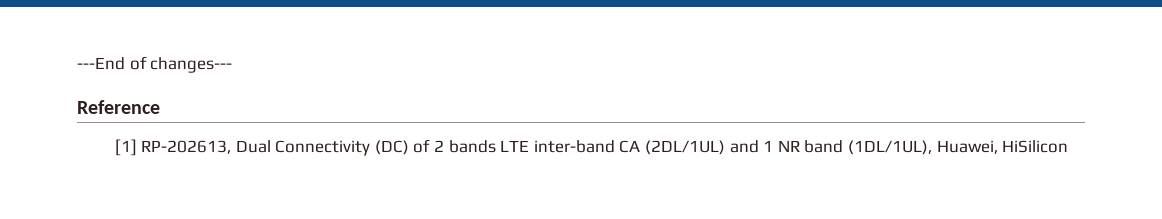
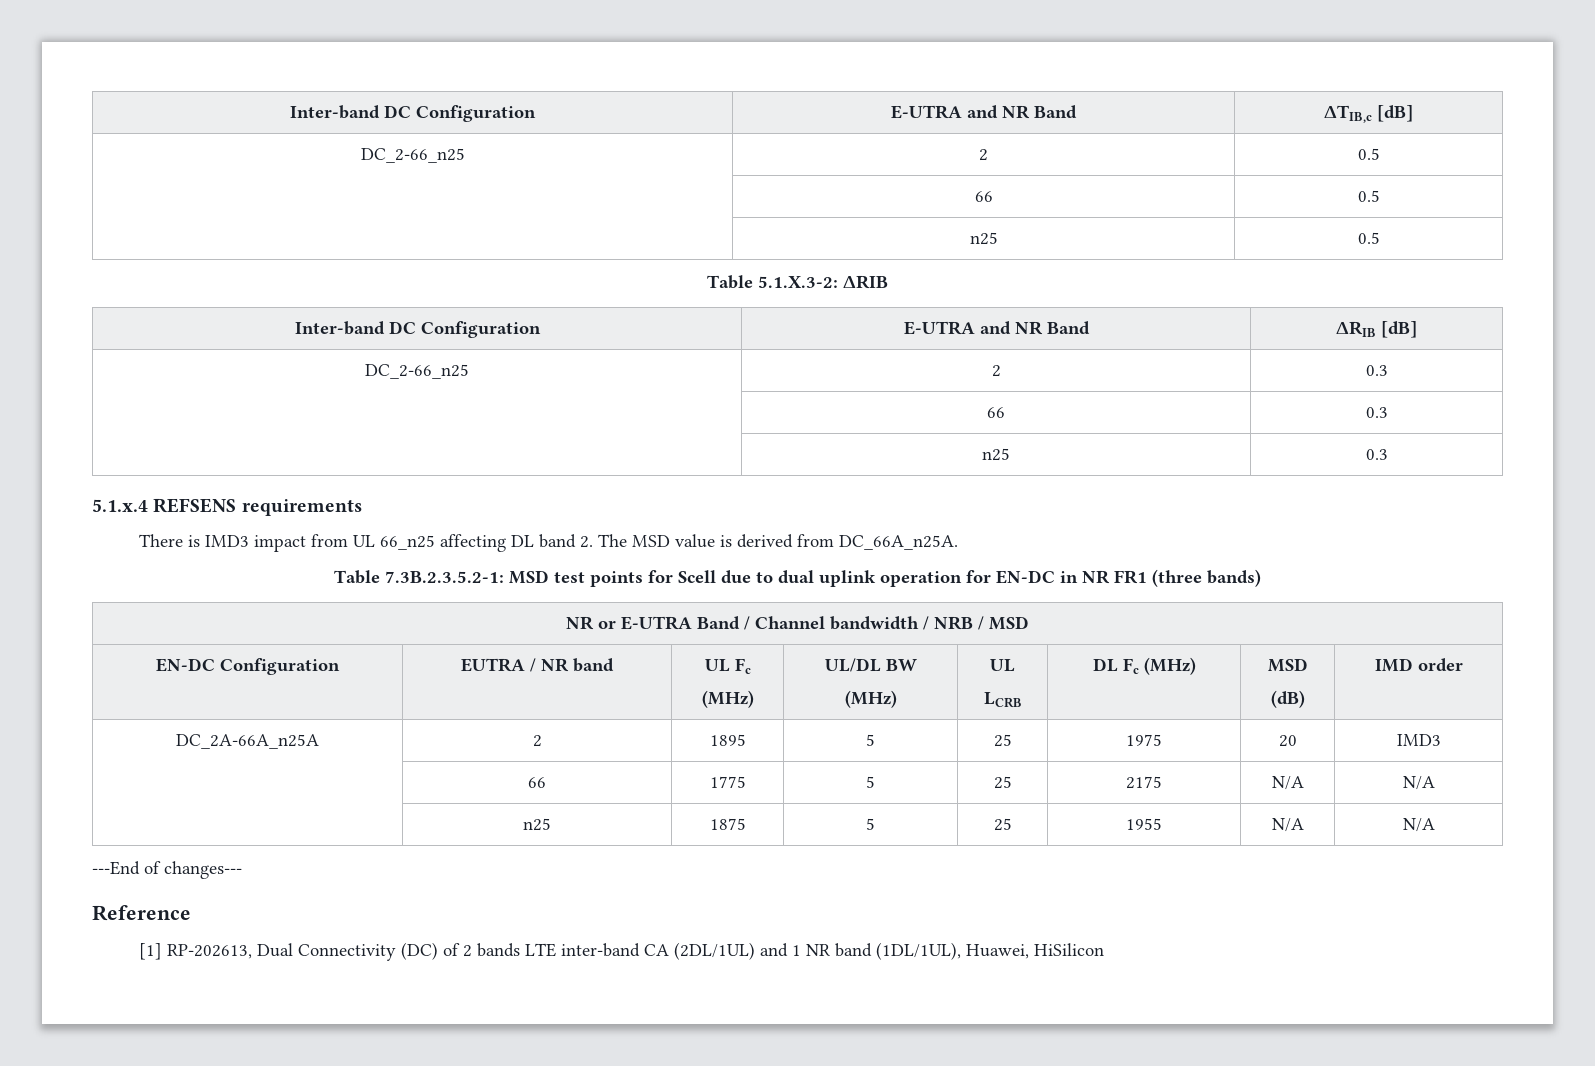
(77, 63) none -> [290,105,536,122] [891,105,1077,119] [1324,105,1414,123] [360,148,465,163] [979,149,988,161] [1357,148,1380,160] [974,191,993,202] [1357,190,1380,202] [969,232,998,245] [1357,232,1380,244] [707,275,888,289] [294,321,541,338] [903,321,1090,335] [1336,321,1417,338] [365,364,469,379] [991,365,1001,377] [1365,365,1388,376] [987,407,1005,418] [1365,407,1388,418] [982,448,1010,461] [1365,449,1388,460] [92,498,362,516] [139,534,959,552] [334,569,1261,587] [566,616,1029,630] [156,658,340,675] [461,658,614,672] [704,658,751,674] [701,690,754,708] [824,658,917,672] [844,690,897,708] [990,659,1015,672] [983,692,1022,708] [1092,657,1196,675] [1267,658,1308,672] [1270,690,1305,708] [1374,658,1463,672] [176,734,319,749] [532,735,542,747] [709,734,746,746] [866,734,875,746] [993,734,1012,747] [1126,734,1162,746] [1278,735,1297,747] [1396,734,1441,746] [528,777,546,788] [709,776,746,788] [866,776,875,788] [993,776,1012,789] [1126,776,1162,789] [1271,776,1304,790] [1402,776,1435,790] [523,818,551,831] [709,818,746,830] [866,818,875,830] [993,818,1012,831] [1126,818,1162,830] [1271,818,1304,832] [1402,818,1435,832] Inter-band DC Configuration | E-UTRA and NR Band | ΔTIB,c [dB] // DC_2-66_n25 | 2 | 0.5 // | 66 | 0.5 // | n25 | 0.5 // Table 5.1.X.3-2: ΔRIB // Inter-band DC Configuration | E-UTRA and NR Band | ΔRIB [dB] // DC_2-66_n25 | 2 | 0.3 // | 66 | 0.3 // | n25 | 0.3 // 5.1.x.4 REFSENS requirements // There is IMD3 impact from UL 66_n25 affecting DL band 2. The MSD value is derived from DC_66A_n25A. // Table 7.3B.2.3.5.2-1: MSD test points for Scell due to dual uplink operation for EN-DC in NR FR1 (three bands) // NR or E-UTRA Band / Channel bandwidth / NRB / MSD // EN-DC Configuration | EUTRA / NR band | UL Fc // (MHz) | UL/DL BW // (MHz) | UL // LCRB | DL Fc (MHz) | MSD // (dB) | IMD order // DC_2A-66A_n25A | 2 | 1895 | 5 | 25 | 1975 | 20 | IMD3 // | 66 | 1775 | 5 | 25 | 2175 | N/A | N/A // | n25 | 1875 | 5 | 25 | 1955 | N/A | N/A //

